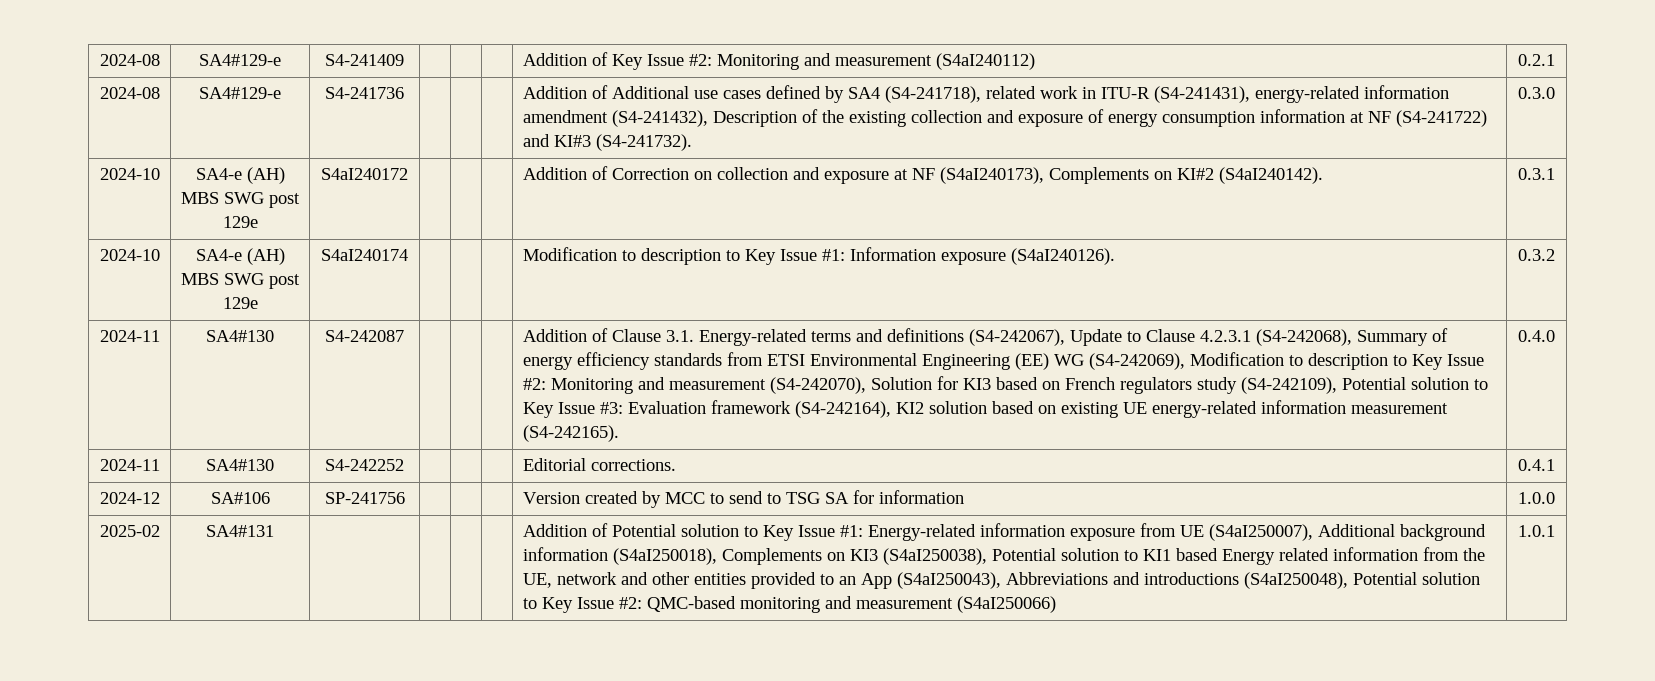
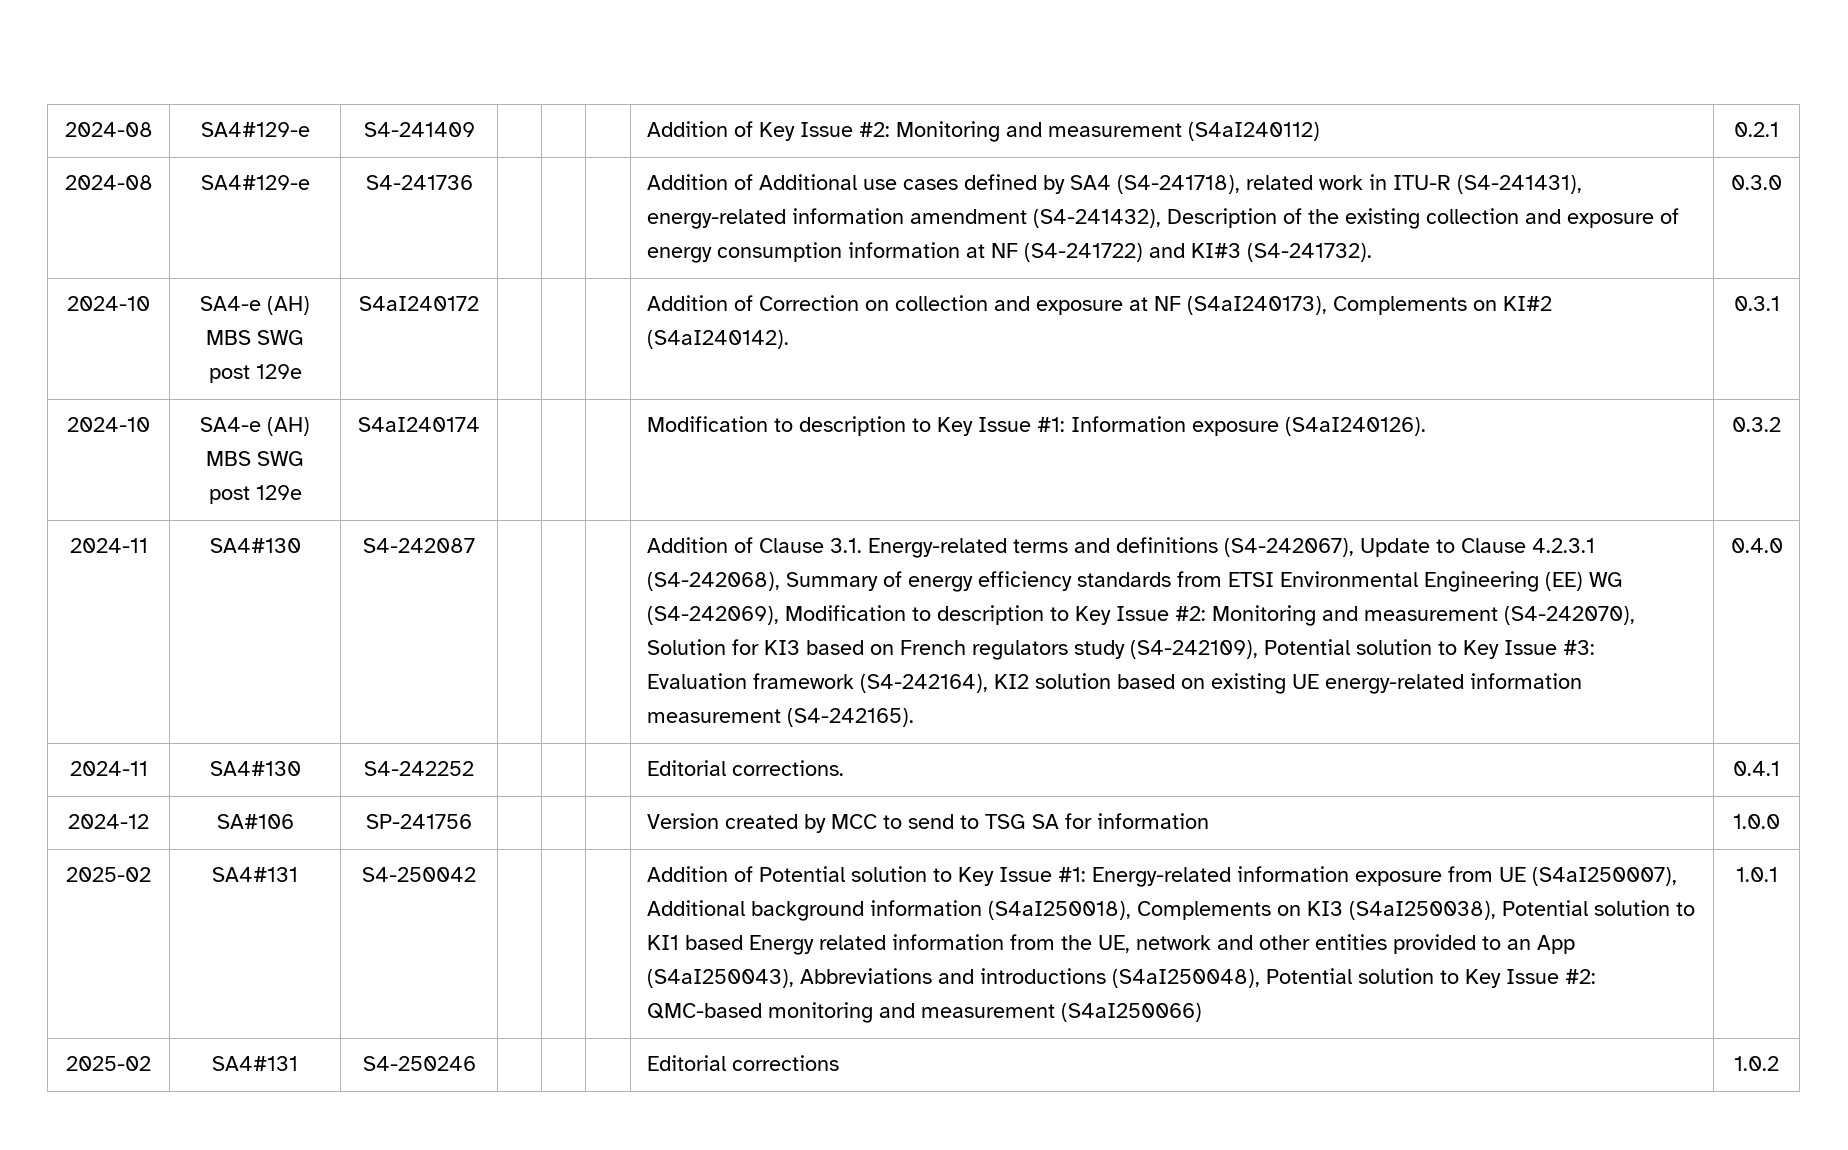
(274, 531) none -> [362,867,477,882] S4-250042
(1555, 531) none -> [66,1056,151,1071] [212,1056,298,1071] [362,1056,476,1071] [646,1055,839,1071] [1734,1056,1779,1071] // 2025-02 | SA4#131 | S4-250246 | | | | Editorial corrections | 1.0.2

